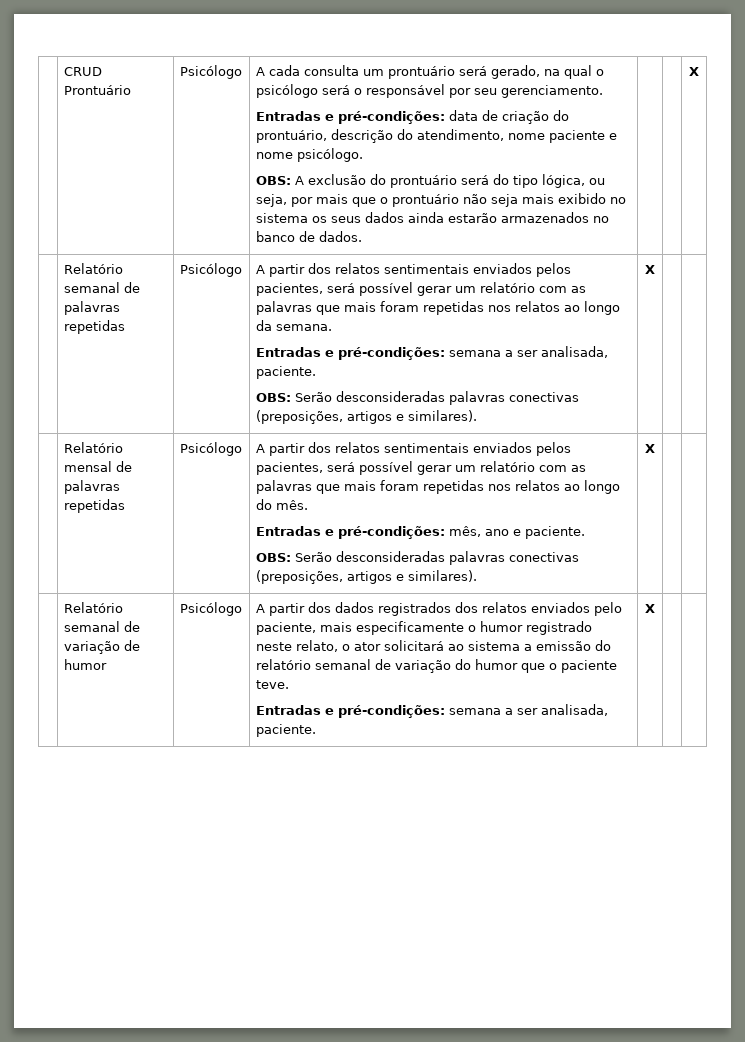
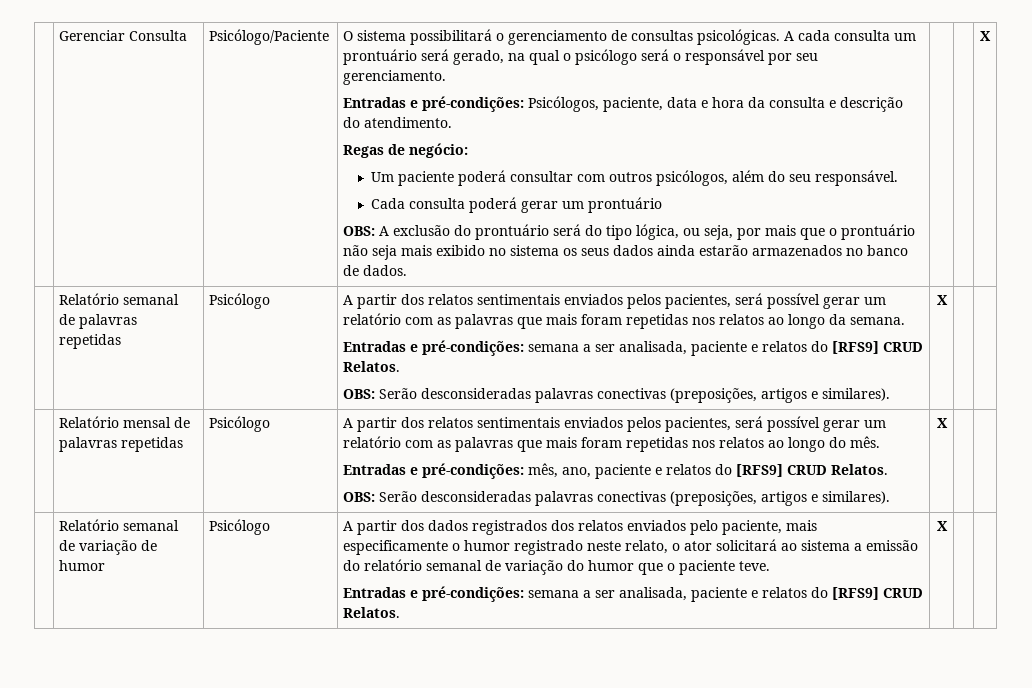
[63,67,102,76] [63,85,131,95] [179,65,242,79] | CRUD Prontuário | Psicólogo | -> [59,30,188,41] [209,29,330,45] [343,29,781,45] | Gerenciar Consulta | Psicólogo/Paciente | O sistema possibilitará o gerenciamento de consultas psicológicas.
[448,110,569,124] [255,129,617,143] [255,148,363,162] data de criação do prontuário, descrição do atendimento, nome paciente e nome psicólogo. -> [528,96,904,112] [343,117,453,128] [343,143,469,158] [370,170,898,186] [370,197,662,213] Psicólogos, paciente, data e hora da consulta e descrição do atendimento. // Regas de negócio: // Um paciente poderá consultar com outros psicólogos, além do seu responsável. // Cada consulta poderá gerar um prontuário
[255,366,316,379] paciente. -> [691,341,924,356] [343,361,401,372] paciente e relatos do [RFS9] CRUD Relatos.
[484,526,585,539] ano e paciente. -> [562,464,889,479] ano, paciente e relatos do [RFS9] CRUD Relatos.
[255,724,316,737] paciente. -> [691,587,924,602] [343,607,401,618] paciente e relatos do [RFS9] CRUD Relatos.

